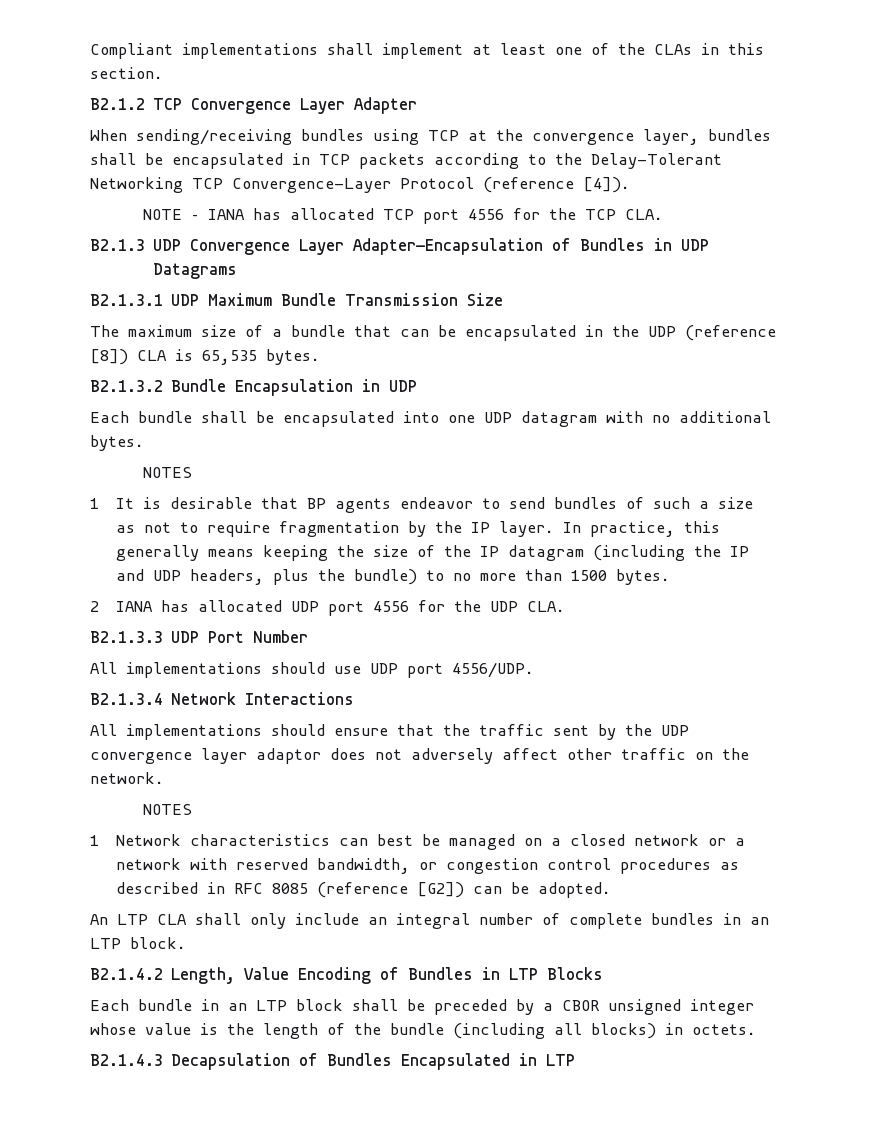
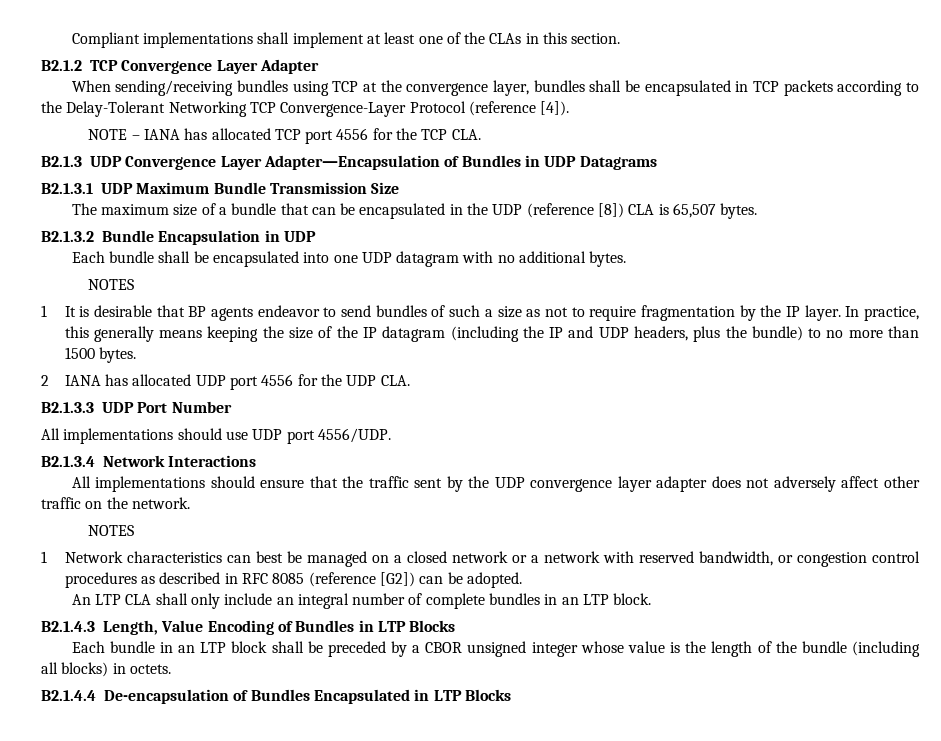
[202,350,257,365] 65,535 -> [673,203,717,218] 65,507
[256,748,321,764] adaptor -> [656,476,708,492] adapter
[90,968,163,980] B2.1.4.2 -> [41,621,95,632] B2.1.4.3
[90,1053,291,1070] B2.1.4.3 Decapsulation -> [41,689,229,704] B2.1.4.4 De-encapsulation
(576, 1060) none -> [464,689,511,701] Blocks

